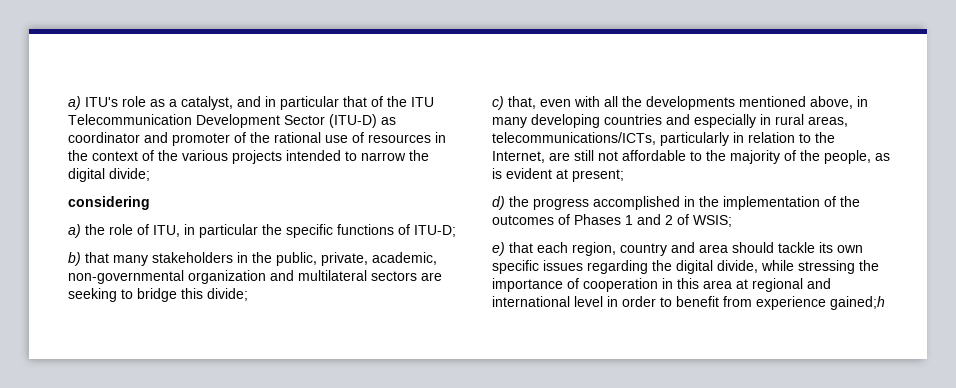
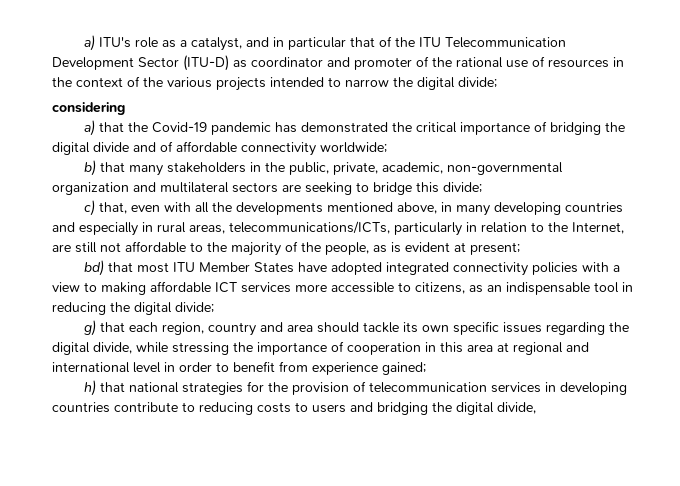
[85,224,456,238] the role of ITU, in particular the specific functions of ITU-D; -> [99,121,626,135] [52,141,387,156] that the Covid-19 pandemic has demonstrated the critical importance of bridging the digital divide and of affordable connectivity worldwide;
[492,196,860,210] [492,214,732,227] [492,242,505,256] d) the progress accomplished in the implementation of the outcomes of Phases 1 and 2 of WSIS; // e) -> [84,260,621,276] [52,281,633,295] [52,302,214,315] [84,320,97,336] bd) that most ITU Member States have adopted integrated connectivity policies with a view to making affordable ICT services more accessible to citizens, as an indispensable tool in reducing the digital divide; // g)
[830,296,885,310] gained;h -> [382,362,426,375] [84,380,628,396] [52,402,536,415] gained; // h) that national strategies for the provision of telecommunication services in developing countries contribute to reducing costs to users and bridging the digital divide,

